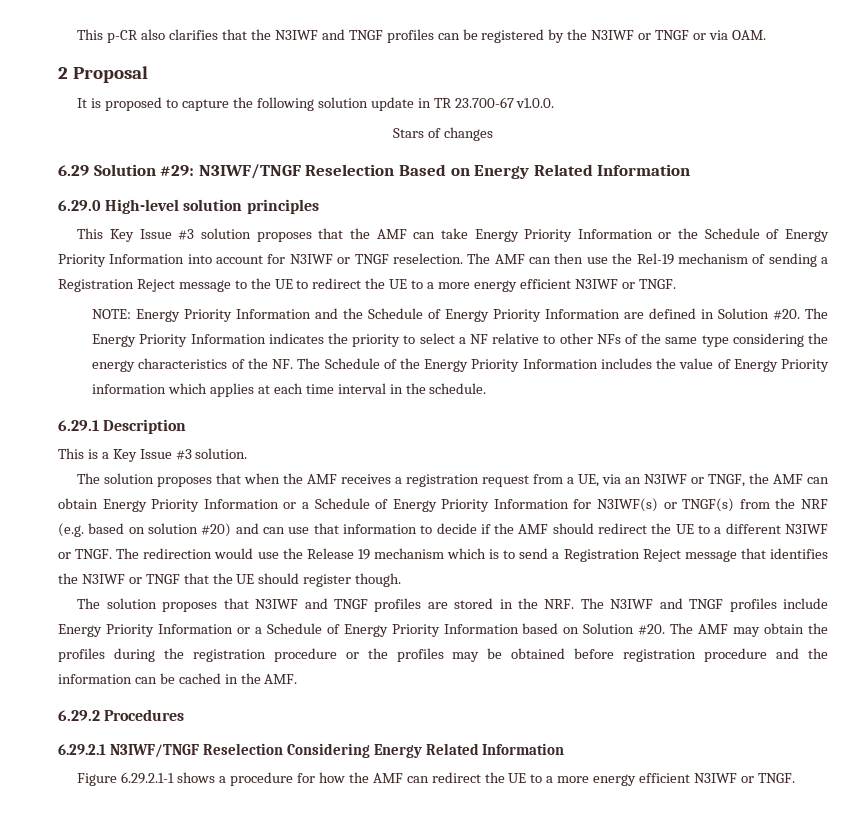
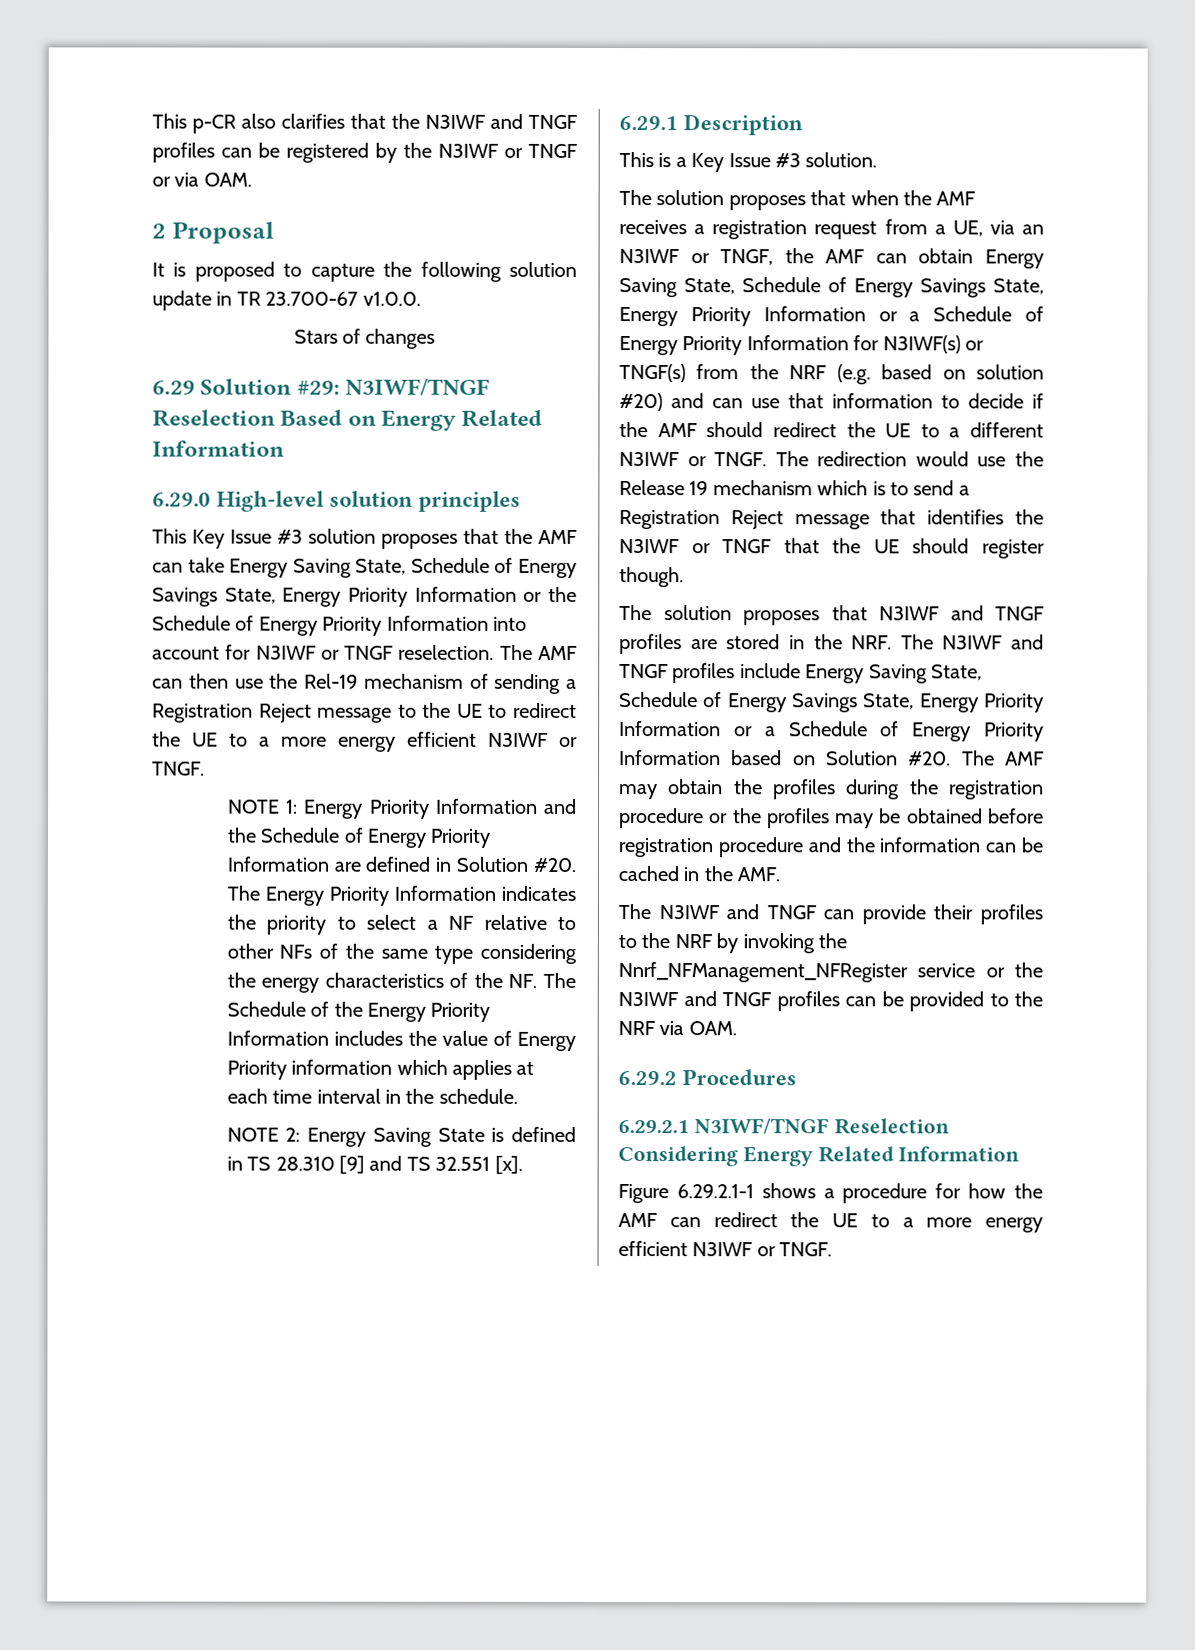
(519, 235) none -> [292,557,577,578] [152,587,342,607] Saving State, Schedule of Energy Savings State, Energy
[92,309,132,319] NOTE: -> [227,799,298,814] NOTE 1:
(487, 388) none -> [226,1126,576,1147] [226,1155,523,1174] // NOTE 2: Energy Saving State is defined in TS 28.310 [9] and TS 32.551 [x].
(147, 505) none -> [619,277,1044,298] [619,307,678,327] Saving State, Schedule of Energy Savings State, Energy
(102, 630) none -> [868,664,982,684] [619,692,979,713] Saving State, Schedule of Energy Savings State, Energy
(298, 679) none -> [618,904,1043,925] [618,933,847,954] [618,962,1043,983] [618,991,1043,1012] [618,1021,737,1036] // The N3IWF and TNGF can provide their profiles to the NRF by invoking the Nnrf_NFManagement_NFRegister service or the N3IWF and TNGF profiles can be provided to the NRF via OAM.

